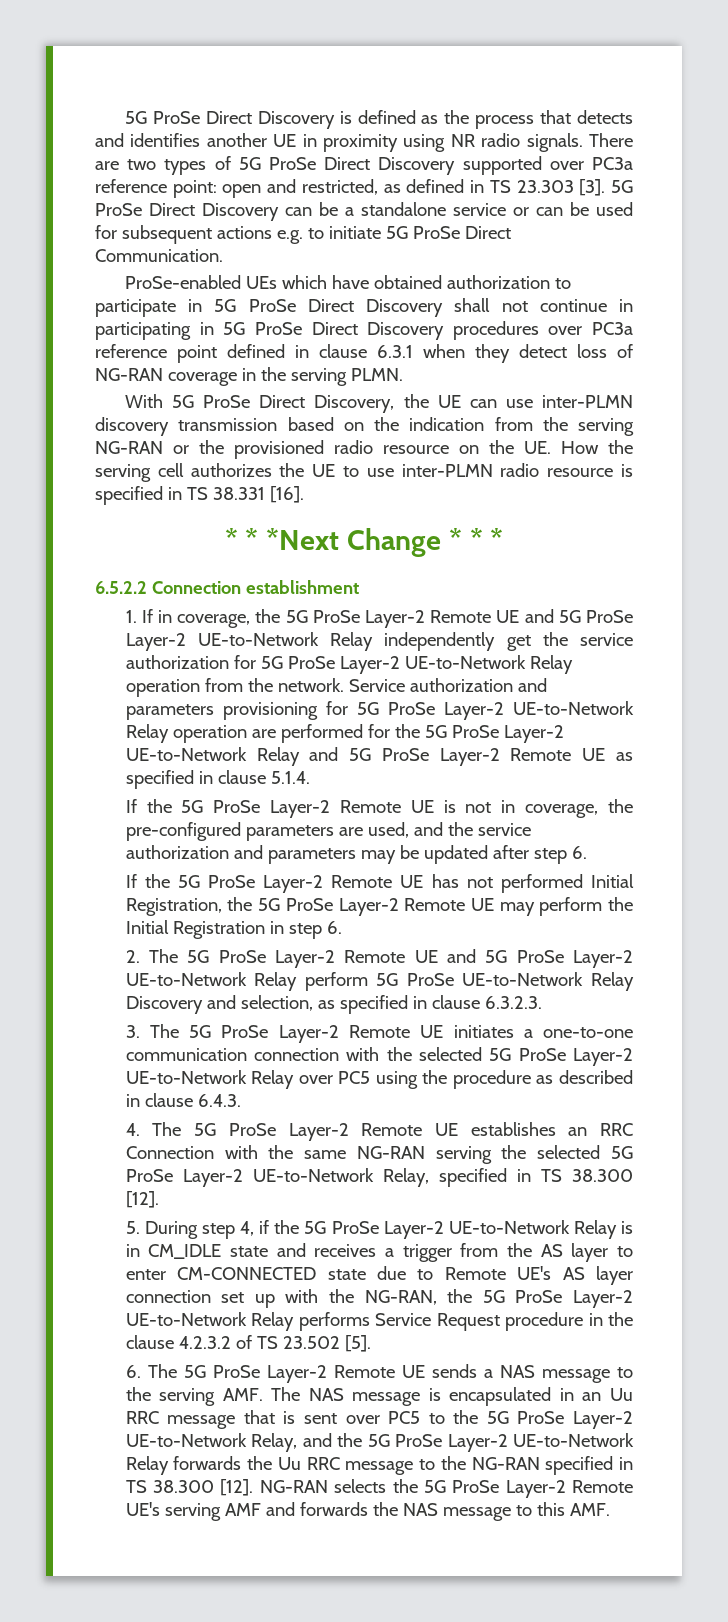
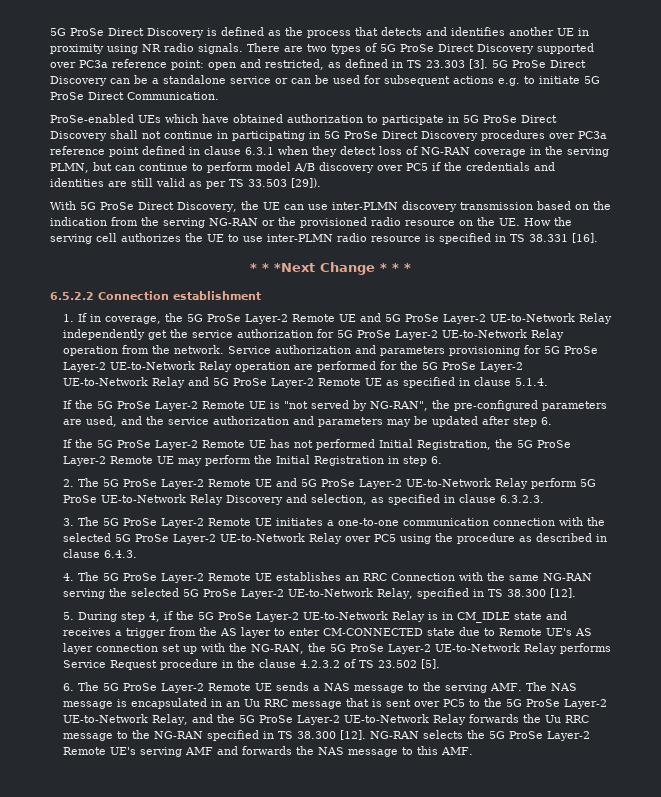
[350,368,403,381] PLMN. -> [50,162,555,173] [50,178,321,189] PLMN, but can continue to perform model A/B discovery over PC5 if the credentials and identities are still valid as per TS 33.503 [29]).
[465,800,599,818] not in coverage, -> [283,400,428,411] "not served by NG-RAN",

